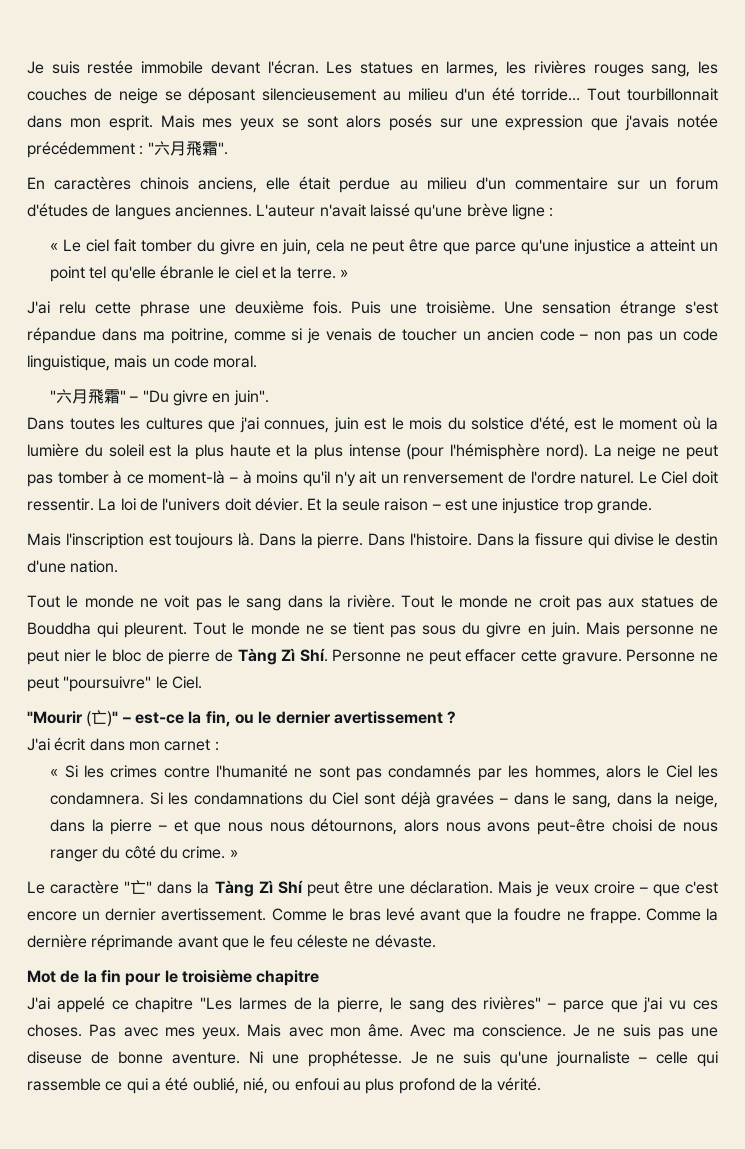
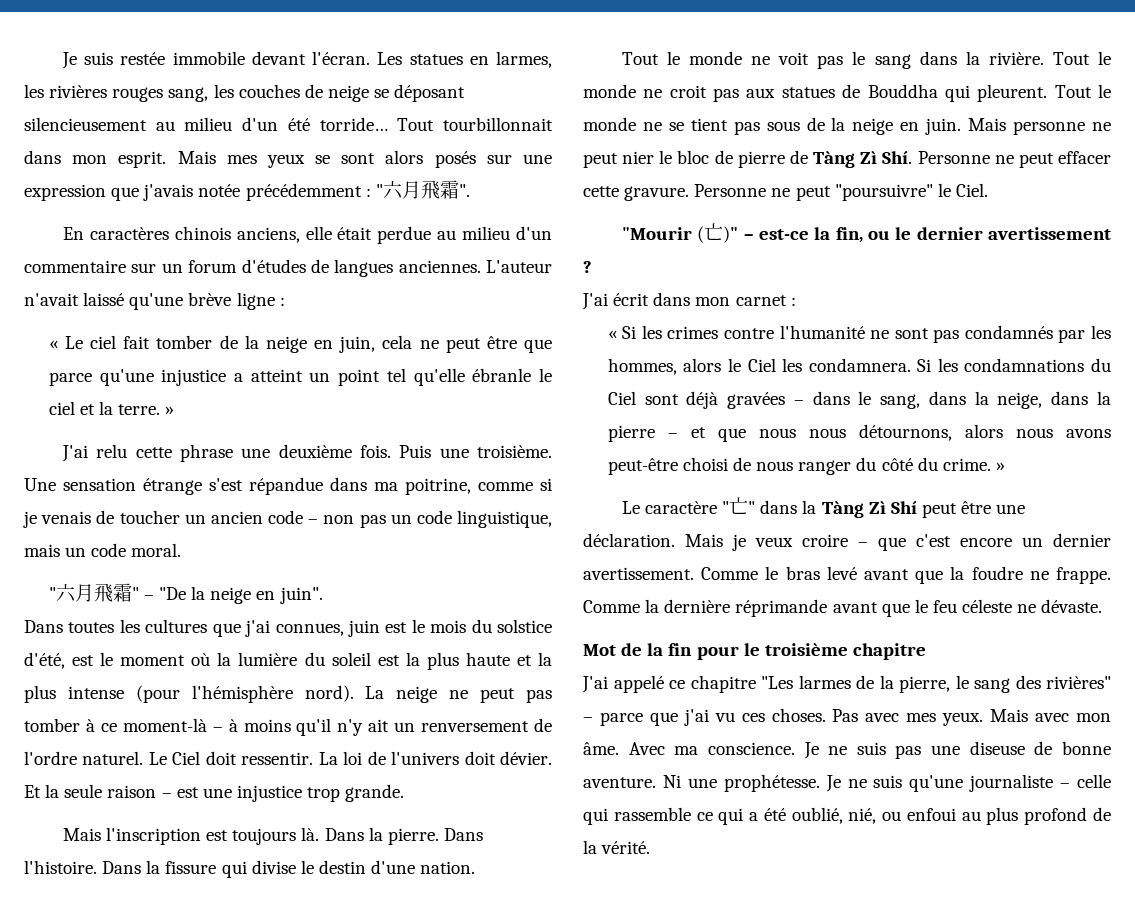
[196,239,255,255] du givre -> [219,335,307,353] de la neige
[142,390,209,406] "Du givre -> [159,586,252,604] "De la neige
[462,622,522,638] du givre -> [806,117,894,135] de la neige

